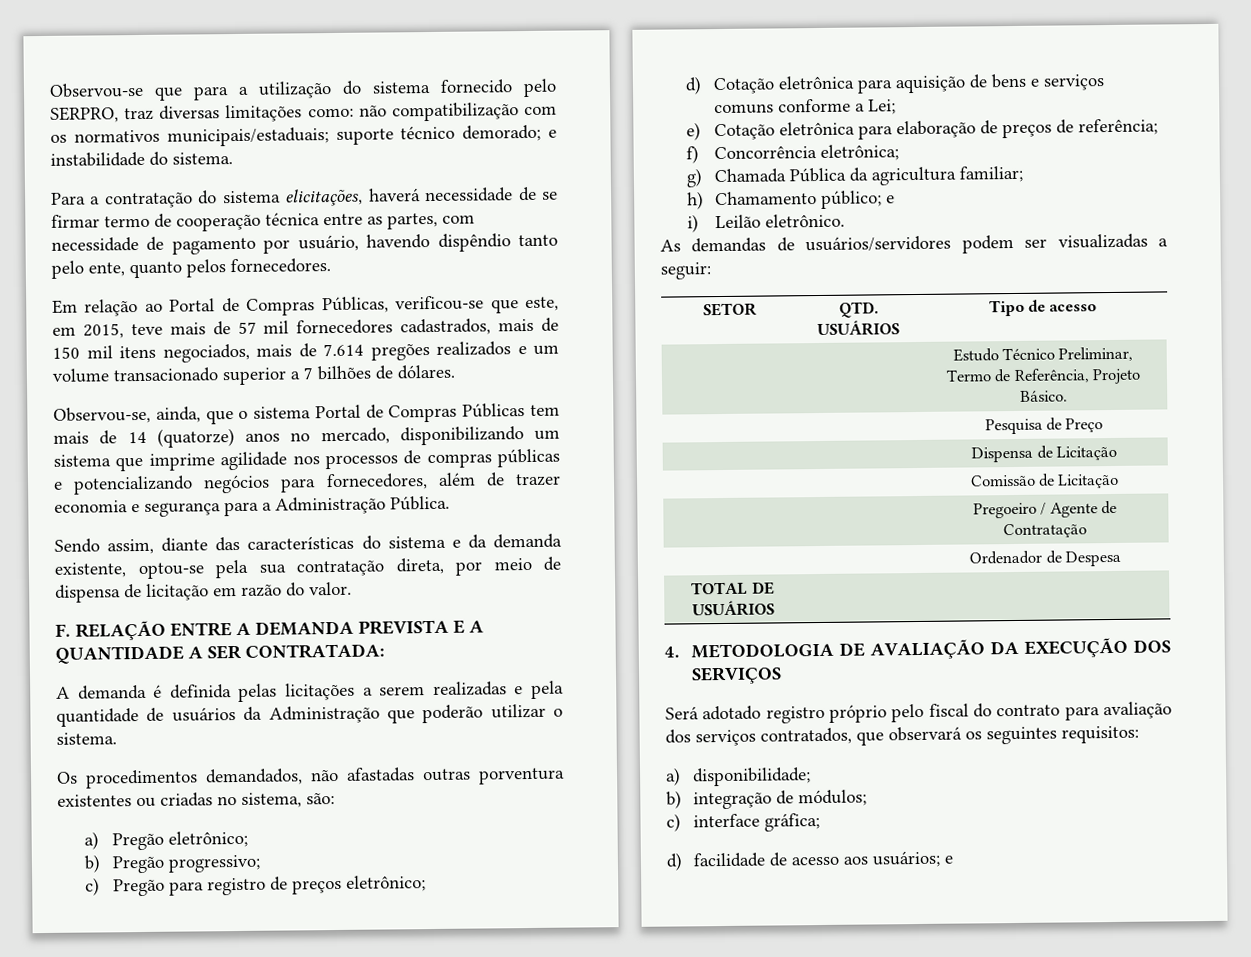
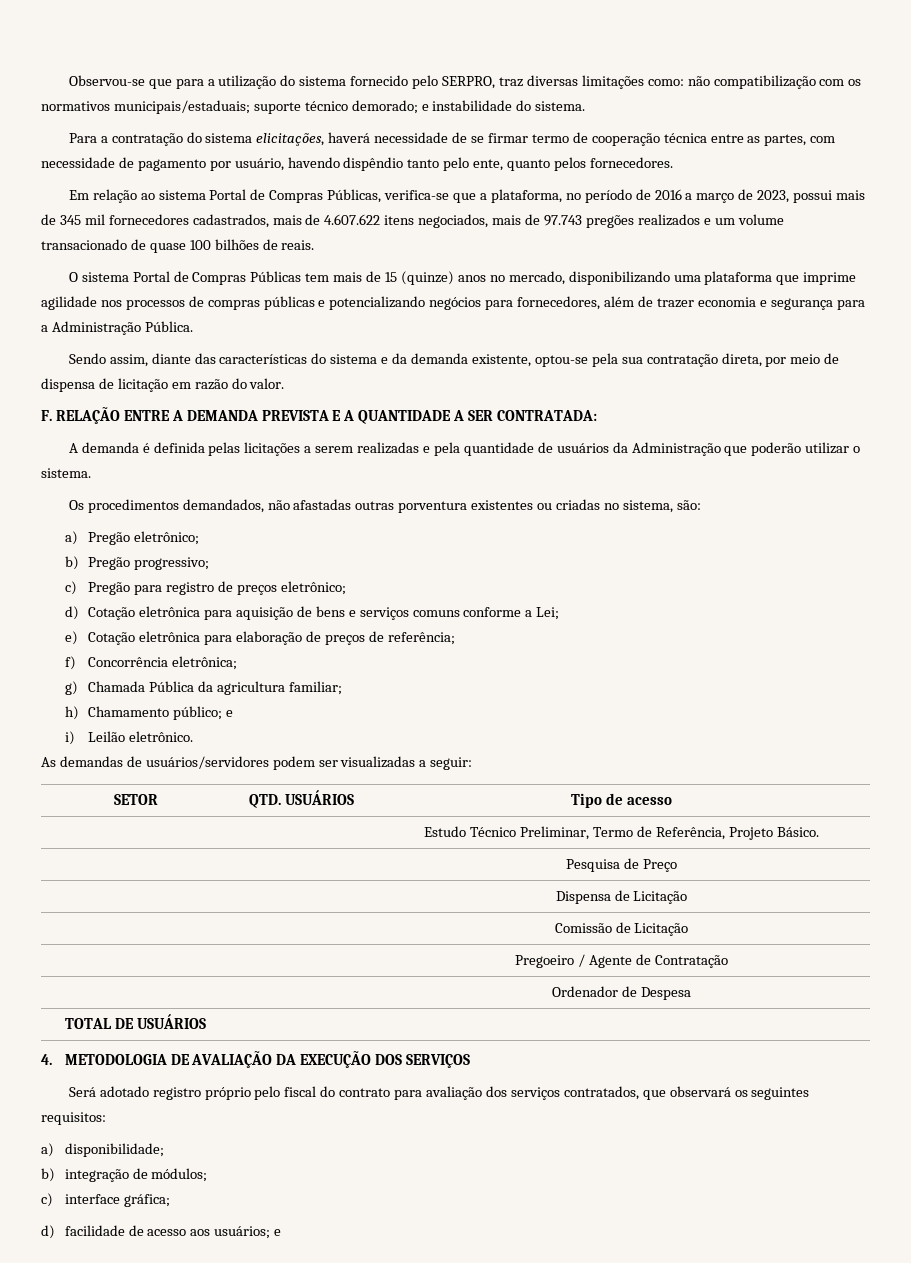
(163, 307) none -> [158,190,206,200] sistema
[395,295,559,314] [52,321,257,339] verificou-se que este, em 2015, teve mais de 57 -> [384,189,865,203] [41,214,81,225] verifica-se que a plataforma, no período de 2016 a março de 2023, possui mais de 345
[52,345,113,359] 150 mil -> [324,214,381,225] 4.607.622
[323,343,364,357] 7.614 -> [543,215,582,226] 97.743
[222,364,455,386] [53,406,249,425] superior a 7 bilhões de dólares. // Observou-se, ainda, que o -> [130,239,315,253] [68,272,78,282] de quase 100 bilhões de reais. // O
[127,428,235,448] 14 (quatorze) -> [385,271,454,285] 15 (quinze)
[534,429,560,440] [53,454,111,467] um sistema -> [673,271,773,285] uma plataforma

